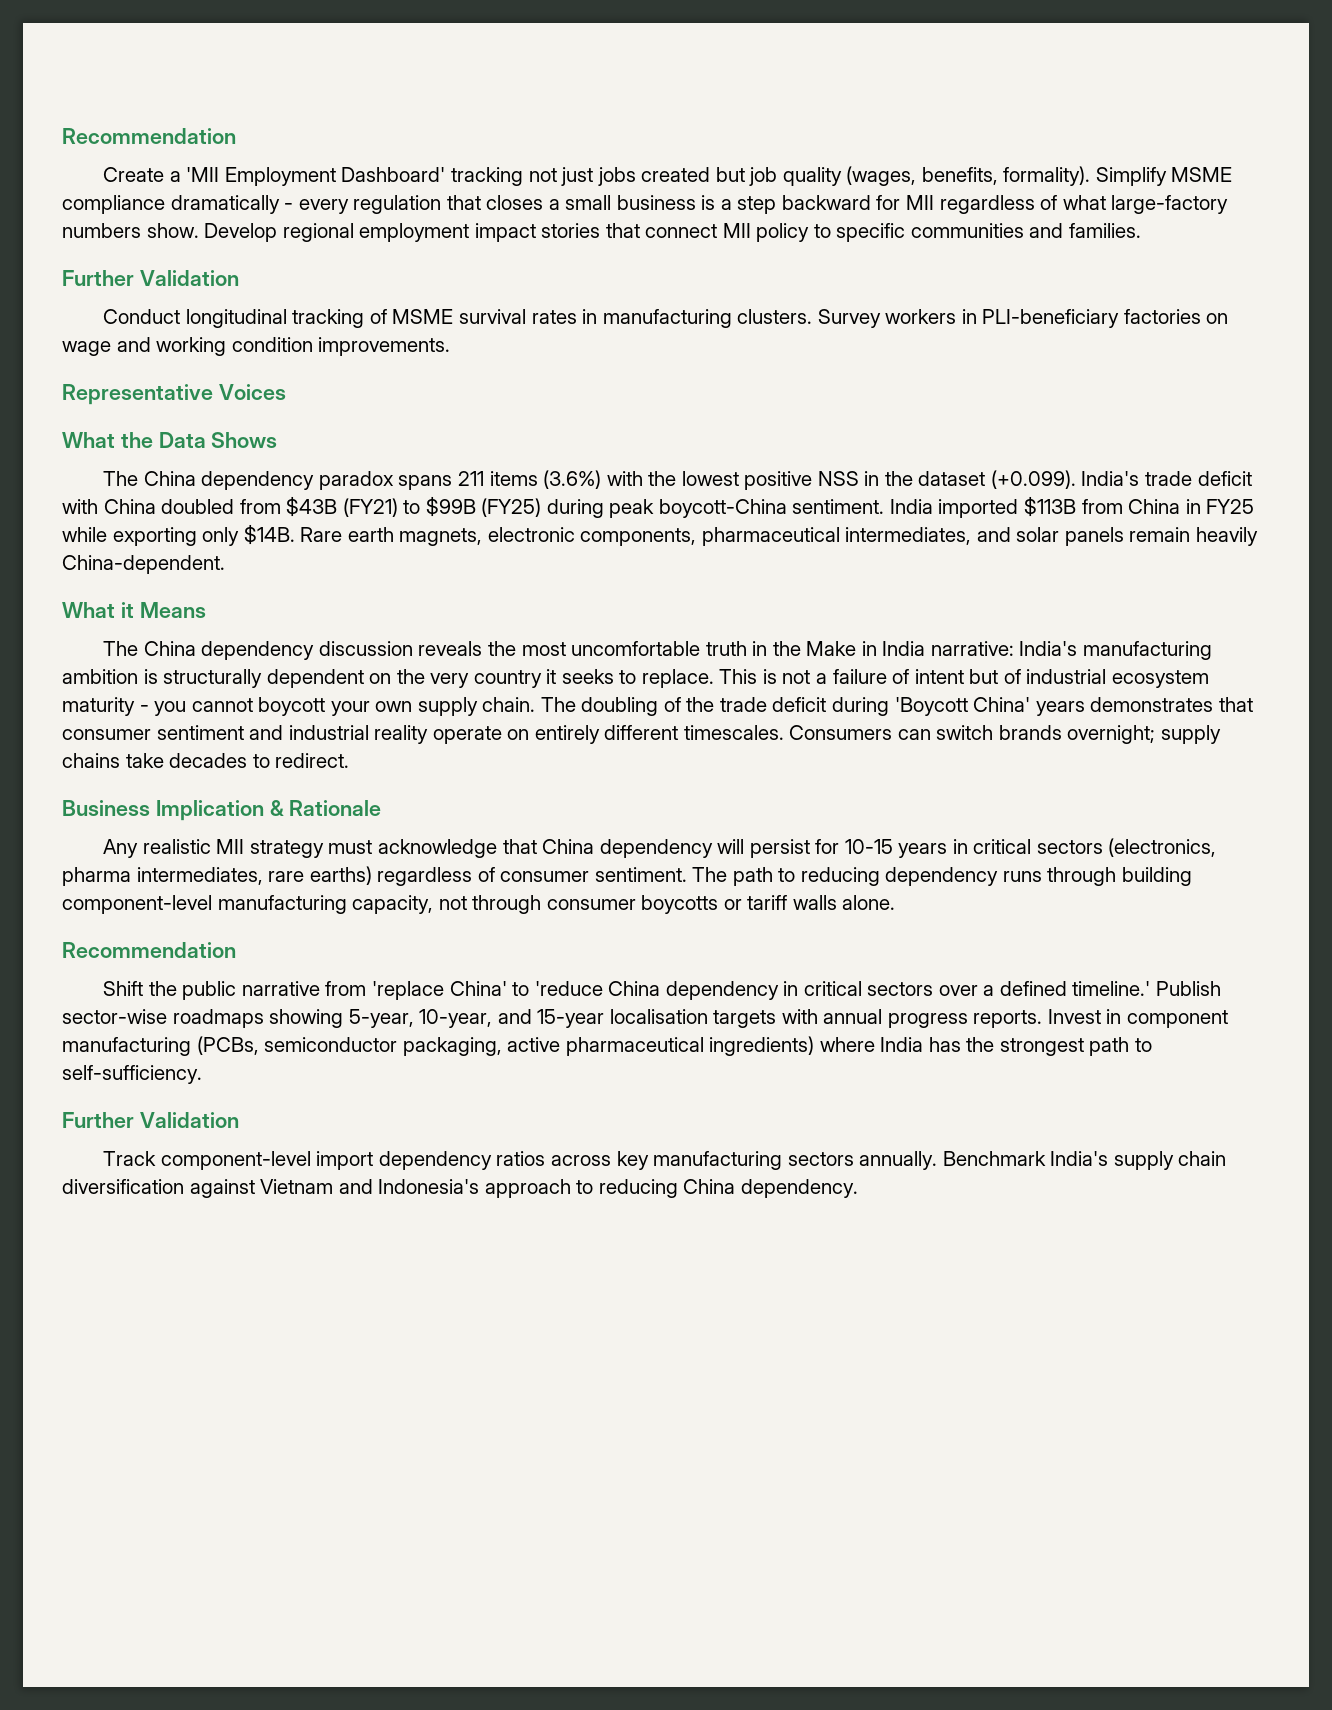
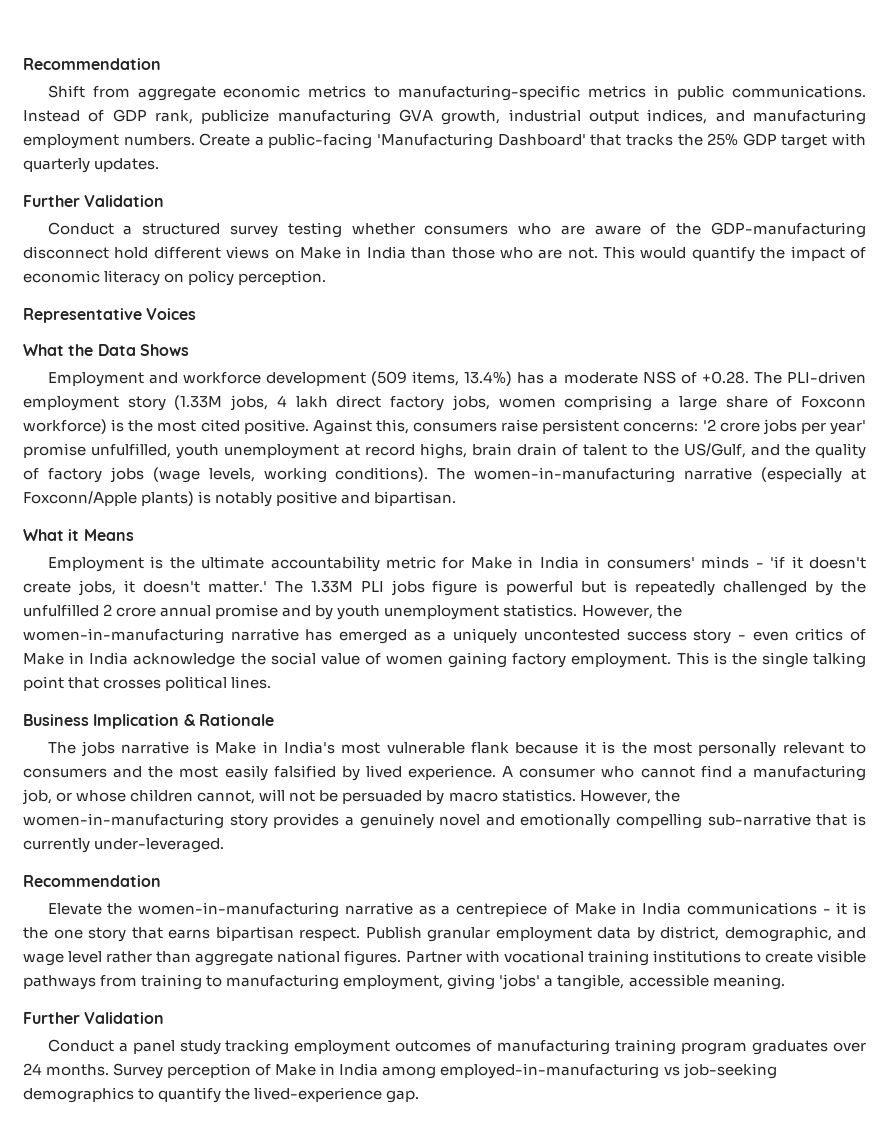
[62,128,236,144] [103,166,1233,186] [62,195,1229,214] [62,223,1142,242] [62,270,239,286] [103,309,1229,328] [62,337,451,356] Recommendation // Create a 'MII Employment Dashboard' tracking not just jobs created but job quality (wages, benefits, formality). Simplify MSME compliance dramatically - every regulation that closes a small business is a step backward for MII regardless of what large-factory numbers show. Develop regional employment impact stories that connect MII policy to specific communities and families. // Further Validation // Conduct longitudinal tracking of MSME survival rates in manufacturing clusters. Survey workers in PLI-beneficiary factories on wage and working condition improvements. -> [23,58,161,70] [47,85,867,101] [23,109,867,125] [23,133,867,149] [23,158,160,173] [23,195,165,207] [47,222,866,238] [23,246,867,262] [23,270,327,286] Recommendation // Shift from aggregate economic metrics to manufacturing-specific metrics in public communications. Instead of GDP rank, publicize manufacturing GVA growth, industrial output indices, and manufacturing employment numbers. Create a public-facing 'Manufacturing Dashboard' that tracks the 25% GDP target with quarterly updates. // Further Validation // Conduct a structured survey testing whether consumers who are aware of the GDP-manufacturing disconnect hold different views on Make in India than those who are not. This would quantify the impact of economic literacy on policy perception.
[103,470,1252,490] [62,496,1255,518] [62,524,1259,546] [62,555,225,574] [62,602,206,618] [103,641,1212,660] [62,669,1209,688] [62,697,1253,716] [62,725,1222,744] [62,753,350,768] [62,800,382,821] [103,838,1217,858] [62,866,1193,886] [62,895,896,914] [62,942,236,958] [103,981,1221,1000] [62,1009,1229,1028] [62,1036,1152,1056] [62,1065,202,1084] [62,1112,239,1128] [103,1151,1227,1170] [62,1179,858,1198] The China dependency paradox spans 211 items (3.6%) with the lowest positive NSS in the dataset (+0.099). India's trade deficit with China doubled from $43B (FY21) to $99B (FY25) during peak boycott-China sentiment. India imported $113B from China in FY25 while exporting only $14B. Rare earth magnets, electronic components, pharmaceutical intermediates, and solar panels remain heavily China-dependent. // What it Means // The China dependency discussion reveals the most uncomfortable truth in the Make in India narrative: India's manufacturing ambition is structurally dependent on the very country it seeks to replace. This is not a failure of intent but of industrial ecosystem maturity - you cannot boycott your own supply chain. The doubling of the trade deficit during 'Boycott China' years demonstrates that consumer sentiment and industrial reality operate on entirely different timescales. Consumers can switch brands overnight; supply chains take decades to redirect. // Business Implication & Rationale // Any realistic MII strategy must acknowledge that China dependency will persist for 10-15 years in critical sectors (electronics, pharma intermediates, rare earths) regardless of consumer sentiment. The path to reducing dependency runs through building component-level manufacturing capacity, not through consumer boycotts or tariff walls alone. // Recommendation // Shift the public narrative from 'replace China' to 'reduce China dependency in critical sectors over a defined timeline.' Publish sector-wise roadmaps showing 5-year, 10-year, and 15-year localisation targets with annual progress reports. Invest in component manufacturing (PCBs, semiconductor packaging, active pharmaceutical ingredients) where India has the strongest path to self-sufficiency. // Further Validation // Track component-level import dependency ratios across key manufacturing sectors annually. Benchmark India's supply chain diversification against Vietnam and Indonesia's approach to reducing China dependency. -> [47,371,866,387] [23,395,867,411] [23,419,866,435] [23,443,866,459] [23,467,866,483] [23,491,457,507] [23,529,134,541] [47,556,866,572] [23,580,867,596] [23,604,682,620] [23,628,867,644] [23,652,866,668] [23,676,272,691] [23,714,274,729] [47,741,866,757] [23,765,866,781] [22,789,680,805] [23,813,866,829] [23,838,225,853] [23,875,161,887] [47,902,867,918] [23,926,866,942] [23,950,866,966] [23,974,785,990] [23,1012,165,1024] [47,1039,866,1055] [23,1063,777,1079] [23,1087,420,1103] Employment and workforce development (509 items, 13.4%) has a moderate NSS of +0.28. The PLI-driven employment story (1.33M jobs, 4 lakh direct factory jobs, women comprising a large share of Foxconn workforce) is the most cited positive. Against this, consumers raise persistent concerns: '2 crore jobs per year' promise unfulfilled, youth unemployment at record highs, brain drain of talent to the US/Gulf, and the quality of factory jobs (wage levels, working conditions). The women-in-manufacturing narrative (especially at Foxconn/Apple plants) is notably positive and bipartisan. // What it Means // Employment is the ultimate accountability metric for Make in India in consumers' minds - 'if it doesn't create jobs, it doesn't matter.' The 1.33M PLI jobs figure is powerful but is repeatedly challenged by the unfulfilled 2 crore annual promise and by youth unemployment statistics. However, the women-in-manufacturing narrative has emerged as a uniquely uncontested success story - even critics of Make in India acknowledge the social value of women gaining factory employment. This is the single talking point that crosses political lines. // Business Implication & Rationale // The jobs narrative is Make in India's most vulnerable flank because it is the most personally relevant to consumers and the most easily falsified by lived experience. A consumer who cannot find a manufacturing job, or whose children cannot, will not be persuaded by macro statistics. However, the women-in-manufacturing story provides a genuinely novel and emotionally compelling sub-narrative that is currently under-leveraged. // Recommendation // Elevate the women-in-manufacturing narrative as a centrepiece of Make in India communications - it is the one story that earns bipartisan respect. Publish granular employment data by district, demographic, and wage level rather than aggregate national figures. Partner with vocational training institutions to create visible pathways from training to manufacturing employment, giving 'jobs' a tangible, accessible meaning. // Further Validation // Conduct a panel study tracking employment outcomes of manufacturing training program graduates over 24 months. Survey perception of Make in India among employed-in-manufacturing vs job-seeking demographics to quantify the lived-experience gap.

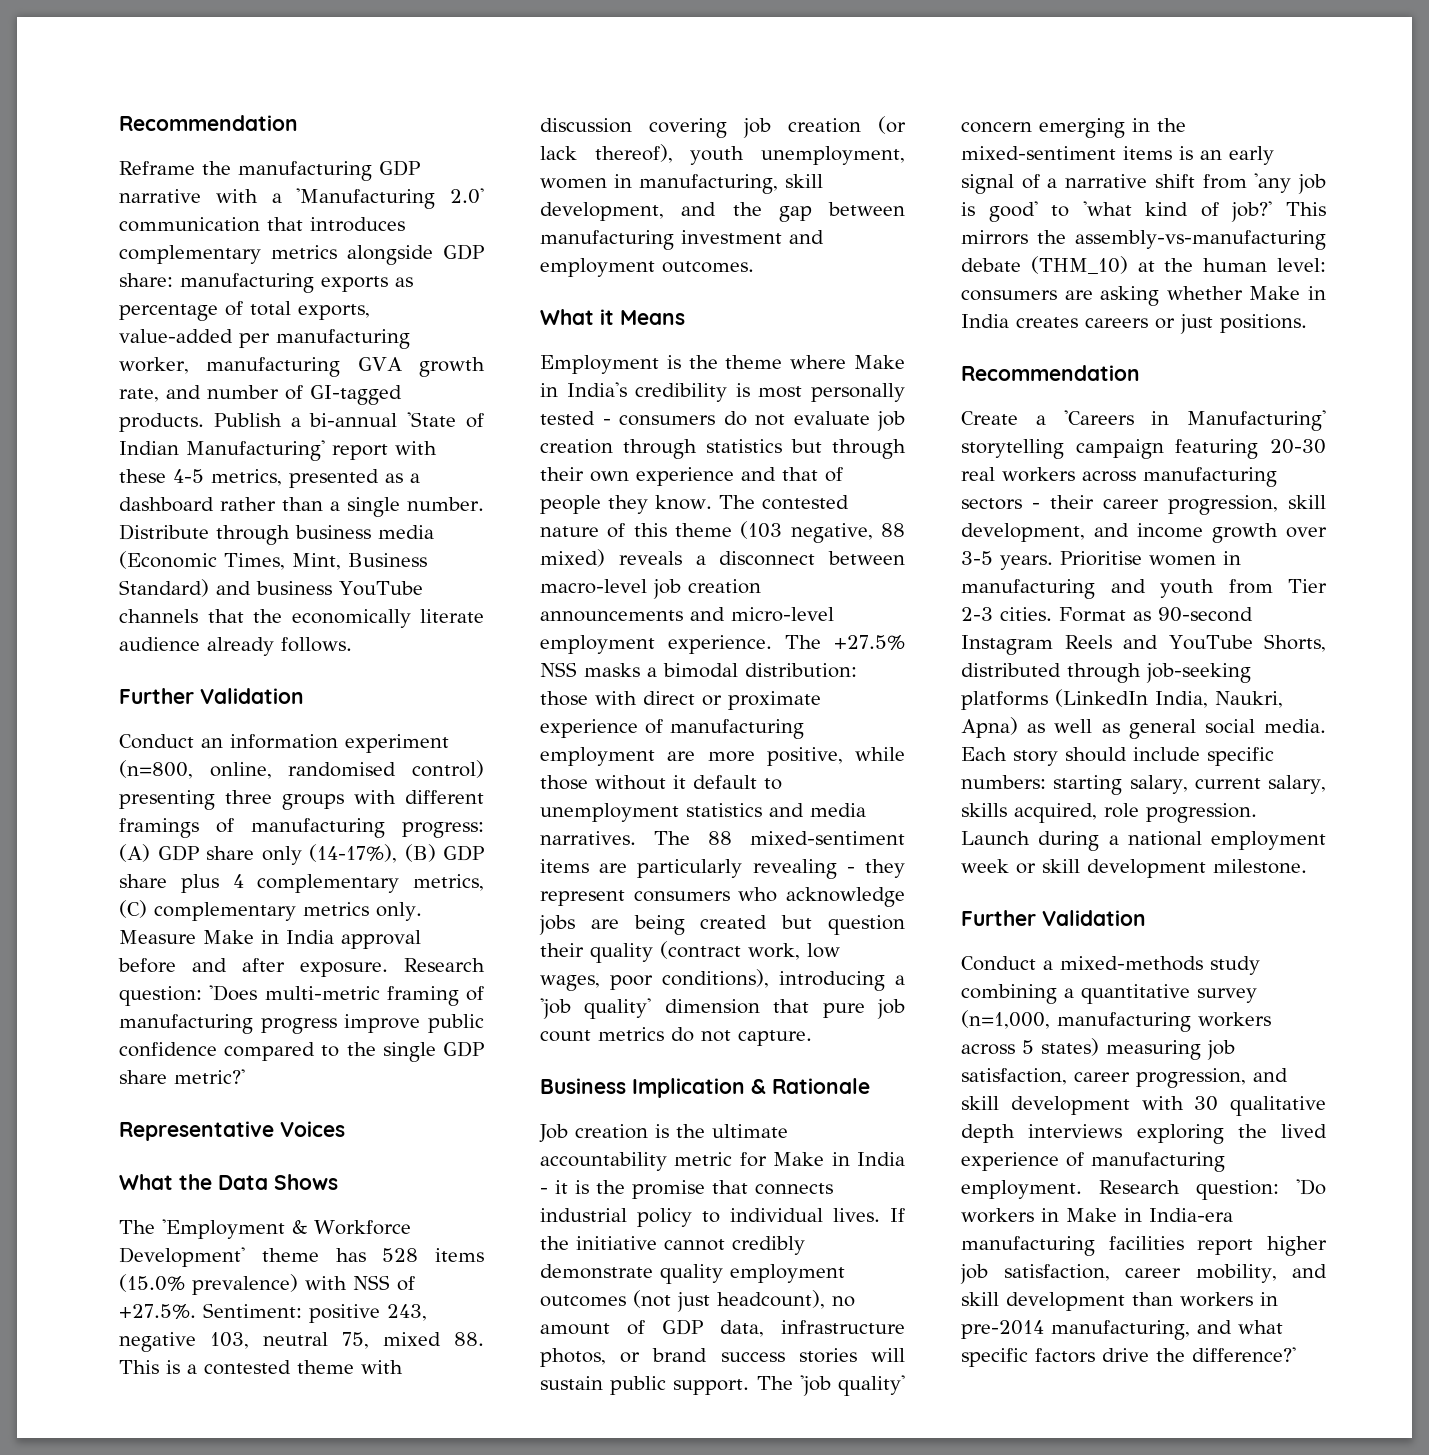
[23,58,161,70] [47,85,867,101] [23,109,867,125] [23,133,867,149] [23,158,160,173] [23,195,165,207] [47,222,866,238] [23,246,867,262] [23,270,327,286] Recommendation // Shift from aggregate economic metrics to manufacturing-specific metrics in public communications. Instead of GDP rank, publicize manufacturing GVA growth, industrial output indices, and manufacturing employment numbers. Create a public-facing 'Manufacturing Dashboard' that tracks the 25% GDP target with quarterly updates. // Further Validation // Conduct a structured survey testing whether consumers who are aware of the GDP-manufacturing disconnect hold different views on Make in India than those who are not. This would quantify the impact of economic literacy on policy perception. -> [119,115,298,131] [119,160,420,181] [119,188,484,209] [119,217,405,232] [119,244,484,265] [119,273,413,293] [119,301,370,321] [119,329,410,349] [119,357,485,377] [119,385,402,405] [119,412,485,432] [119,440,437,461] [119,469,420,488] [119,497,485,517] [119,524,434,545] [119,551,427,570] [119,579,423,597] [119,609,484,628] [119,637,352,656] [119,688,304,704] [119,734,449,753] [119,760,484,779] [119,790,484,810] [119,818,484,838] [119,844,484,865] [119,874,484,893] [119,900,422,921] [119,930,421,949] [118,958,485,977] [119,985,484,1006] [119,1014,484,1034] [119,1041,484,1062] [119,1069,245,1084] Recommendation // Reframe the manufacturing GDP narrative with a 'Manufacturing 2.0' communication that introduces complementary metrics alongside GDP share: manufacturing exports as percentage of total exports, value-added per manufacturing worker, manufacturing GVA growth rate, and number of GI-tagged products. Publish a bi-annual 'State of Indian Manufacturing' report with these 4-5 metrics, presented as a dashboard rather than a single number. Distribute through business media (Economic Times, Mint, Business Standard) and business YouTube channels that the economically literate audience already follows. // Further Validation // Conduct an information experiment (n=800, online, randomised control) presenting three groups with different framings of manufacturing progress: (A) GDP share only (14-17%), (B) GDP share plus 4 complementary metrics, (C) complementary metrics only. Measure Make in India approval before and after exposure. Research question: 'Does multi-metric framing of manufacturing progress improve public confidence compared to the single GDP share metric?'
[47,371,866,387] [23,395,867,411] [23,419,866,435] [23,443,866,459] [23,467,866,483] [23,491,457,507] Employment and workforce development (509 items, 13.4%) has a moderate NSS of +0.28. The PLI-driven employment story (1.33M jobs, 4 lakh direct factory jobs, women comprising a large share of Foxconn workforce) is the most cited positive. Against this, consumers raise persistent concerns: '2 crore jobs per year' promise unfulfilled, youth unemployment at record highs, brain drain of talent to the US/Gulf, and the quality of factory jobs (wage levels, working conditions). The women-in-manufacturing narrative (especially at Foxconn/Apple plants) is notably positive and bipartisan. -> [119,1219,411,1239] [119,1247,484,1267] [119,1274,415,1295] [119,1303,427,1323] [119,1332,484,1352] [119,1360,403,1375] [540,116,906,138] [540,144,905,165] [540,174,823,194] [540,202,905,222] [540,230,824,250] [540,258,754,277] The 'Employment & Workforce Development' theme has 528 items (15.0% prevalence) with NSS of +27.5%. Sentiment: positive 243, negative 103, neutral 75, mixed 88. This is a contested theme with discussion covering job creation (or lack thereof), youth unemployment, women in manufacturing, skill development, and the gap between manufacturing investment and employment outcomes.
(195, 563) none -> [725,355,905,369] [540,382,905,402] [540,411,905,431] [540,439,906,459] [540,467,843,486] [540,495,849,514] [540,521,905,543] [540,549,905,567] [540,579,761,599] [540,607,834,622] [540,635,905,654] [540,662,857,678] [540,691,821,710] [540,719,804,739] [540,747,905,766] [540,775,782,790] [540,803,866,822] [540,831,905,845] [540,859,905,879] [540,887,905,907] [539,915,905,935] [540,941,840,963] [540,969,905,991] [540,998,905,1019] [540,1027,812,1046] [540,1078,870,1098] [539,1124,705,1143] theme where Make in India's credibility is most personally tested - consumers do not evaluate job creation through statistics but through their own experience and that of people they know. The contested nature of this theme (103 negative, 88 mixed) reveals a disconnect between macro-level job creation announcements and micro-level employment experience. The +27.5% NSS masks a bimodal distribution: those with direct or proximate experience of manufacturing employment are more positive, while those without it default to unemployment statistics and media narratives. The 88 mixed-sentiment items are particularly revealing - they represent consumers who acknowledge jobs are being created but question their quality (contract work, low wages, poor conditions), introducing a 'job quality' dimension that pure job count metrics do not capture. // Business Implication & Rationale // Job creation is the
[585,556,866,569] [23,580,867,596] [23,604,682,620] [23,628,867,644] [23,652,866,668] [23,676,272,691] [23,714,274,729] [47,741,866,757] [23,765,866,781] [22,789,680,805] [23,813,866,829] [23,838,225,853] [23,875,161,887] [47,902,867,918] [23,926,866,942] [23,950,866,966] [23,974,785,990] [23,1012,165,1024] [47,1039,866,1055] [23,1063,777,1079] [23,1087,420,1103] in consumers' minds - 'if it doesn't create jobs, it doesn't matter.' The 1.33M PLI jobs figure is powerful but is repeatedly challenged by the unfulfilled 2 crore annual promise and by youth unemployment statistics. However, the women-in-manufacturing narrative has emerged as a uniquely uncontested success story - even critics of Make in India acknowledge the social value of women gaining factory employment. This is the single talking point that crosses political lines. // Business Implication & Rationale // The jobs narrative is Make in India's most vulnerable flank because it is the most personally relevant to consumers and the most easily falsified by lived experience. A consumer who cannot find a manufacturing job, or whose children cannot, will not be persuaded by macro statistics. However, the women-in-manufacturing story provides a genuinely novel and emotionally compelling sub-narrative that is currently under-leveraged. // Recommendation // Elevate the women-in-manufacturing narrative as a centrepiece of Make in India communications - it is the one story that earns bipartisan respect. Publish granular employment data by district, demographic, and wage level rather than aggregate national figures. Partner with vocational training institutions to create visible pathways from training to manufacturing employment, giving 'jobs' a tangible, accessible meaning. // Further Validation // Conduct a panel study tracking employment outcomes of manufacturing training program graduates over 24 months. Survey perception of Make in India among employed-in-manufacturing vs job-seeking demographics to quantify the lived-experience gap. -> [540,1180,833,1199] [540,1208,905,1227] [540,1236,805,1255] [540,1264,845,1284] [540,1290,855,1312] [540,1319,905,1337] [540,1348,905,1367] [540,1375,905,1396] [961,118,1186,138] [961,146,1274,165] [961,173,1326,194] [961,201,1326,222] [961,230,1326,250] [961,256,1326,274] [961,286,1326,306] [961,314,1307,334] [961,365,1140,381] [961,410,1326,431] [961,439,1326,459] [961,467,1277,487] [961,495,1326,515] [961,523,1327,543] [961,551,1241,570] [961,579,1327,599] [961,607,1253,622] [961,634,1326,655] [961,663,1251,683] [961,689,1283,710] [961,717,1326,739] [961,747,1274,766] [961,775,1327,795] [961,803,1257,823] [961,831,1326,851] [961,859,1307,878] [961,910,1146,926] [961,956,1260,975] [961,984,1257,1004] [961,1010,1271,1032] [961,1038,1235,1060] [961,1068,1288,1088] [961,1096,1326,1116] [961,1124,1327,1144] [961,1152,1225,1172] [961,1179,1326,1200] [961,1208,1233,1223] [961,1236,1327,1256] [960,1264,1327,1284] [961,1292,1278,1311] [961,1320,1283,1340] [961,1347,1296,1367] - it is the promise that connects industrial policy to individual lives. If the initiative cannot credibly demonstrate quality employment outcomes (not just headcount), no amount of GDP data, infrastructure photos, or brand success stories will sustain public support. The 'job quality' concern emerging in the mixed-sentiment items is an early signal of a narrative shift from 'any job is good' to 'what kind of job?' This mirrors the assembly-vs-manufacturing debate (THM_10) at the human level: consumers are asking whether Make in India creates careers or just positions. // Recommendation // Create a 'Careers in Manufacturing' storytelling campaign featuring 20-30 real workers across manufacturing sectors - their career progression, skill development, and income growth over 3-5 years. Prioritise women in manufacturing and youth from Tier 2-3 cities. Format as 90-second Instagram Reels and YouTube Shorts, distributed through job-seeking platforms (LinkedIn India, Naukri, Apna) as well as general social media. Each story should include specific numbers: starting salary, current salary, skills acquired, role progression. Launch during a national employment week or skill development milestone. // Further Validation // Conduct a mixed-methods study combining a quantitative survey (n=1,000, manufacturing workers across 5 states) measuring job satisfaction, career progression, and skill development with 30 qualitative depth interviews exploring the lived experience of manufacturing employment. Research question: 'Do workers in Make in India-era manufacturing facilities report higher job satisfaction, career mobility, and skill development than workers in pre-2014 manufacturing, and what specific factors drive the difference?'

